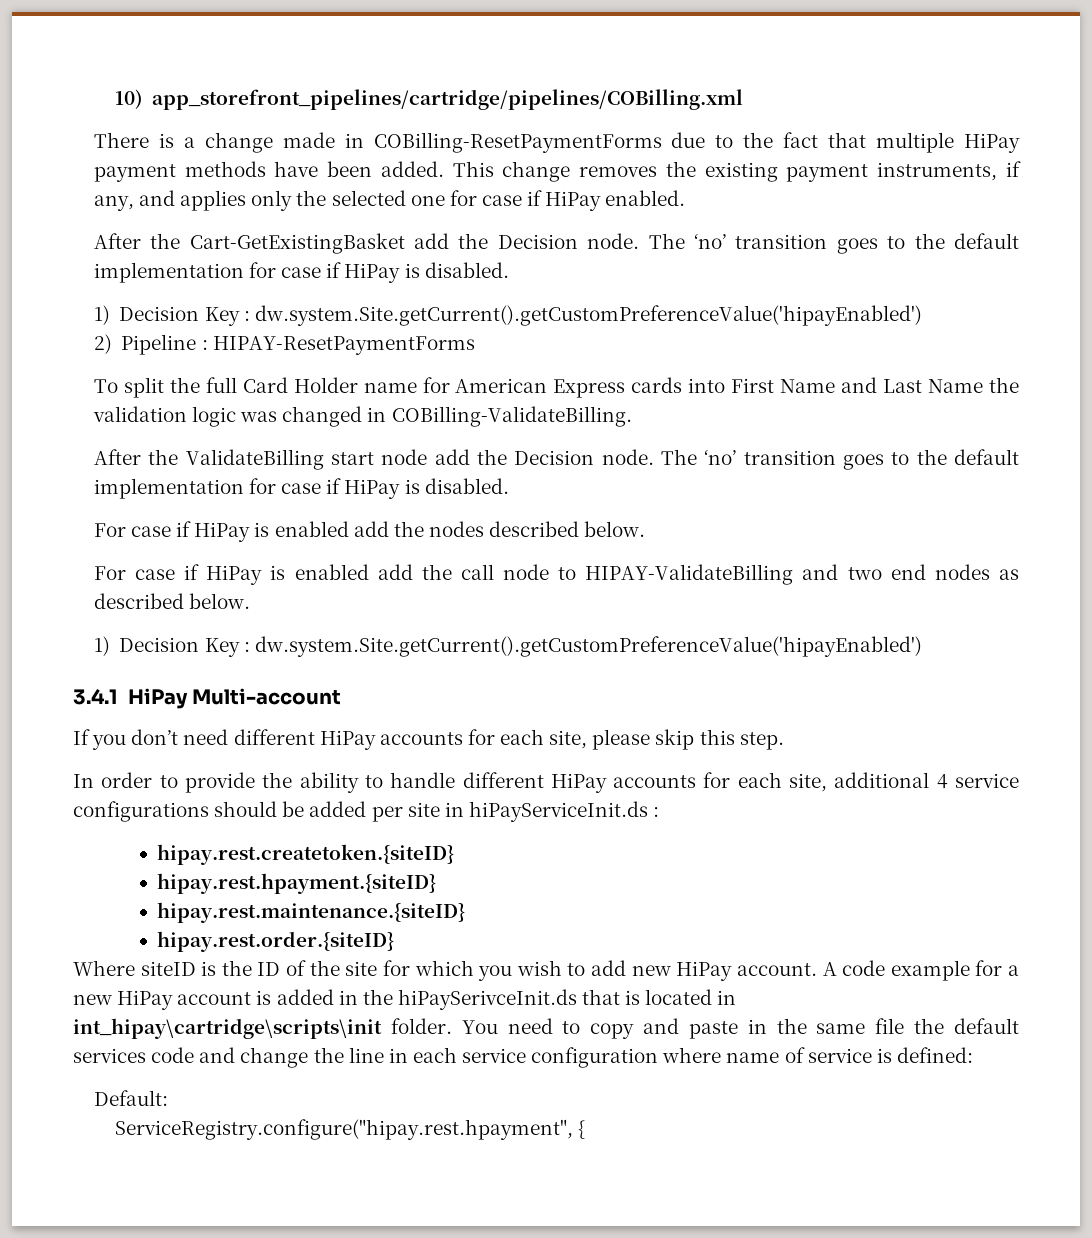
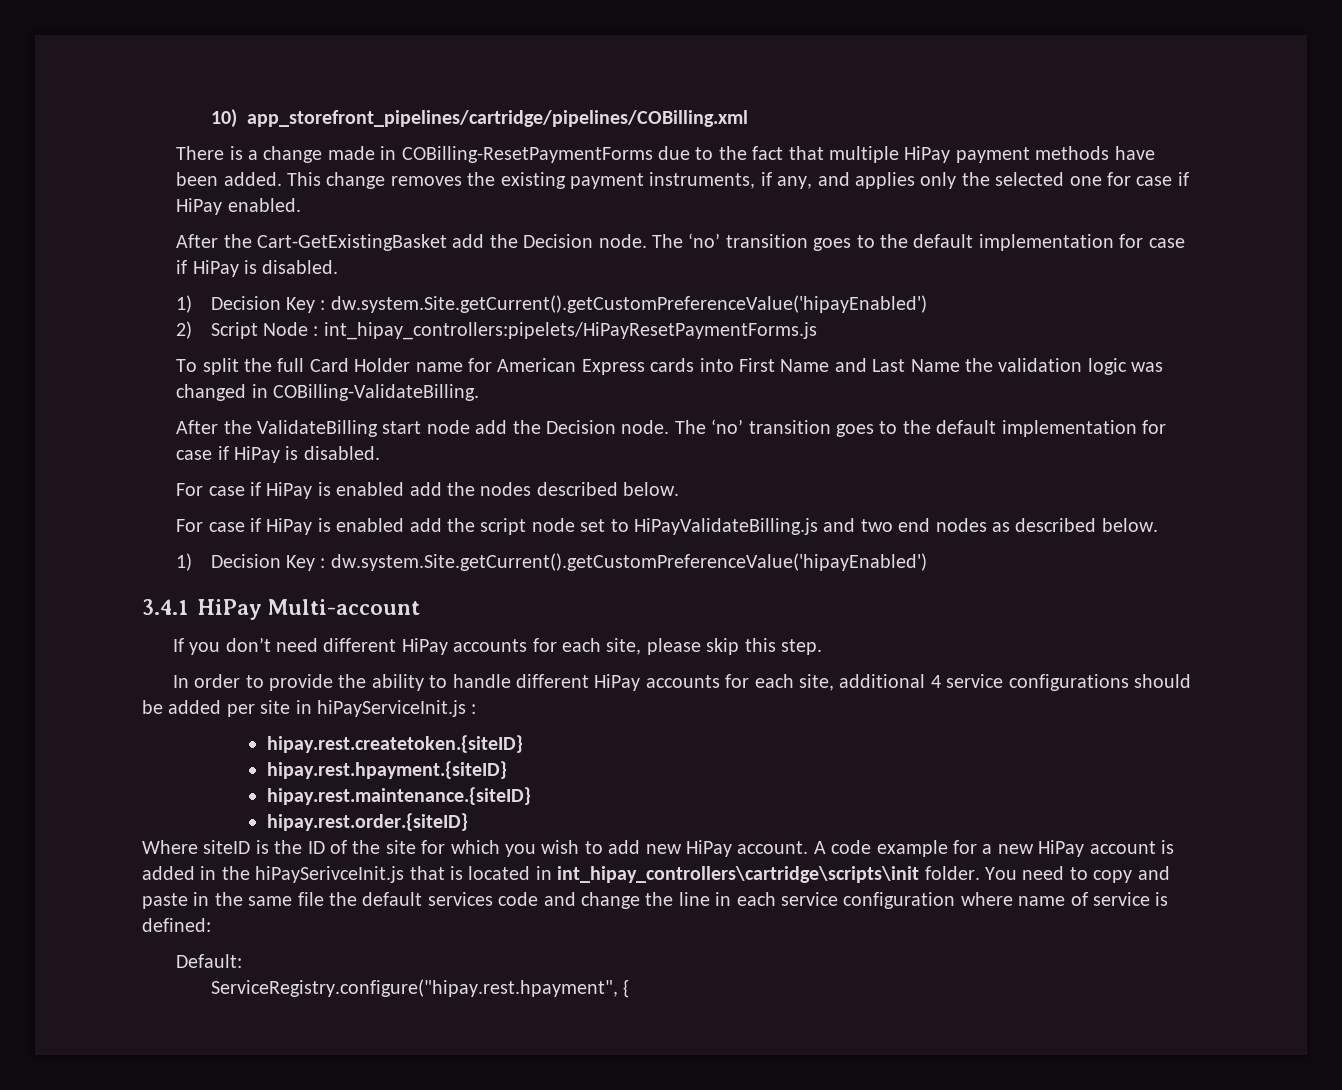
[121,334,475,355] Pipeline : HIPAY-ResetPaymentForms -> [210,322,817,340] Script Node : int_hipay_controllers:pipelets/HiPayResetPaymentForms.js
[460,564,794,585] call node to HIPAY-ValidateBilling -> [480,518,819,535] script node set to HiPayValidateBilling.js
[468,801,648,822] hiPayServiceInit.ds -> [317,700,466,717] hiPayServiceInit.js
[397,989,577,1010] hiPaySerivceInit.ds -> [255,866,405,883] hiPaySerivceInit.js
[73,1018,382,1039] int_hipay\cartridge\scripts\init -> [557,866,920,883] int_hipay_controllers\cartridge\scripts\init

